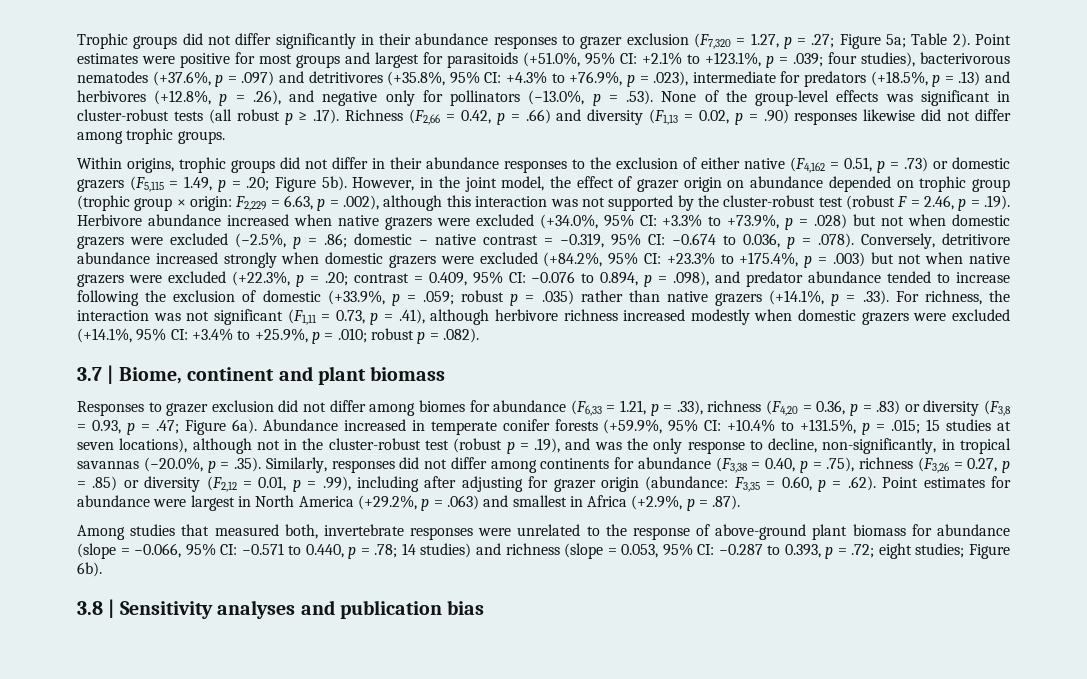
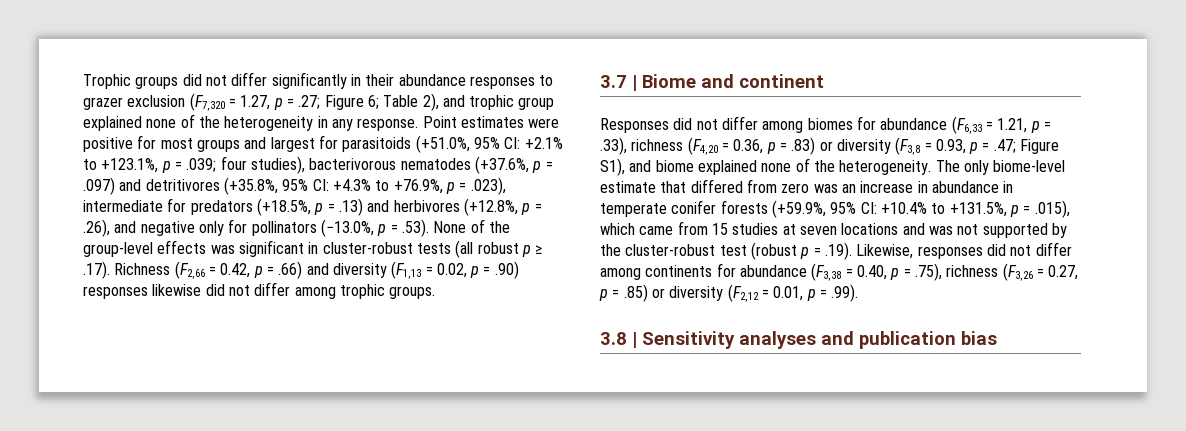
[886,33,970,48] 5a; Table 2). -> [367,93,555,111] [83,114,419,131] 6; Table 2), and trophic group explained none of the heterogeneity in any response.
[77,157,1010,173] [77,176,1011,192] [77,195,1010,211] [77,214,1011,230] [77,233,1010,249] [77,252,1010,268] [77,271,1010,287] [77,290,1011,306] [77,309,1011,325] [77,328,479,344] // Within origins, trophic groups did not differ in their abundance responses to the exclusion of either native (F4,162 = 0.51, p = .73) or domestic grazers (F5,115 = 1.49, p = .20; Figure 5b). However, in the joint model, the effect of grazer origin on abundance depended on trophic group (trophic group × origin: F2,229 = 6.63, p = .002), although this interaction was not supported by the cluster-robust test (robust F = 2.46, p = .19). Herbivore abundance increased when native grazers were excluded (+34.0%, 95% CI: +3.3% to +73.9%, p = .028) but not when domestic grazers were excluded (−2.5%, p = .86; domestic − native contrast = −0.319, 95% CI: −0.674 to 0.036, p = .078). Conversely, detritivore abundance increased strongly when domestic grazers were excluded (+84.2%, 95% CI: +23.3% to +175.4%, p = .003) but not when native grazers were excluded (+22.3%, p = .20; contrast = 0.409, 95% CI: −0.076 to 0.894, p = .098), and predator abundance tended to increase following the exclusion of domestic (+33.9%, p = .059; robust p = .035) rather than native grazers (+14.1%, p = .33). For richness, the interaction was not significant (F1,11 = 0.73, p = .41), although herbivore richness increased modestly when domestic grazers were excluded (+14.1%, 95% CI: +3.4% to +25.9%, p = .010; robust p = .082). -> (436, 292) none
[118,367,182,384] Biome, -> [642,74,734,88] Biome and
[278,366,446,385] [77,400,274,416] and plant biomass // Responses to grazer exclusion -> [600,118,669,133] // Responses
[231,419,406,434] 6a). Abundance increased -> [600,158,1066,176] [600,179,999,193] S1), and biome explained none of the heterogeneity. The only biome-level estimate that differed from zero was an increase in abundance
[891,419,1012,434] [77,438,298,454] .015; 15 studies at seven locations), although not in -> [1034,200,1070,218] [600,221,1067,238] .015), which came from 15 studies at seven locations and was not supported by
[534,438,1012,454] [77,457,327,473] .19), and was the only response to decline, non-significantly, in tropical savannas (−20.0%, p = .35). Similarly, -> [824,242,914,260] .19). Likewise,
[322,476,1011,492] [77,495,741,511] [77,524,1010,540] [77,543,1011,559] [77,562,102,577] .99), including after adjusting for grazer origin (abundance: F3,35 = 0.60, p = .62). Point estimates for abundance were largest in North America (+29.2%, p = .063) and smallest in Africa (+2.9%, p = .87). // Among studies that measured both, invertebrate responses were unrelated to the response of above-ground plant biomass for abundance (slope = −0.066, 95% CI: −0.571 to 0.440, p = .78; 14 studies) and richness (slope = 0.053, 95% CI: −0.287 to 0.393, p = .72; eight studies; Figure 6b). -> [831,284,859,302] .99).

